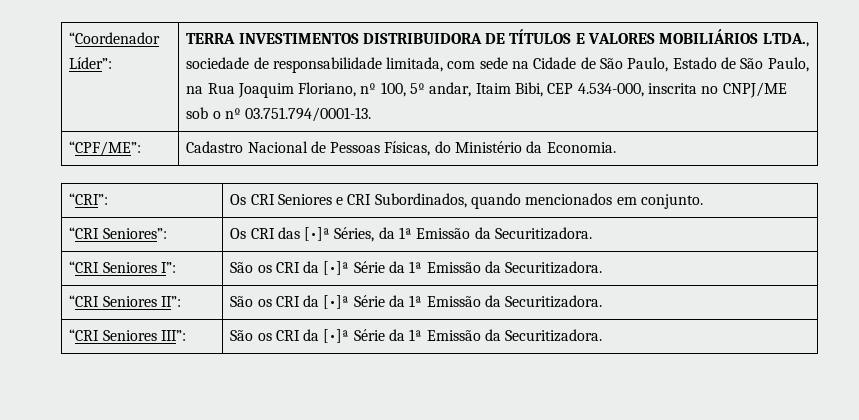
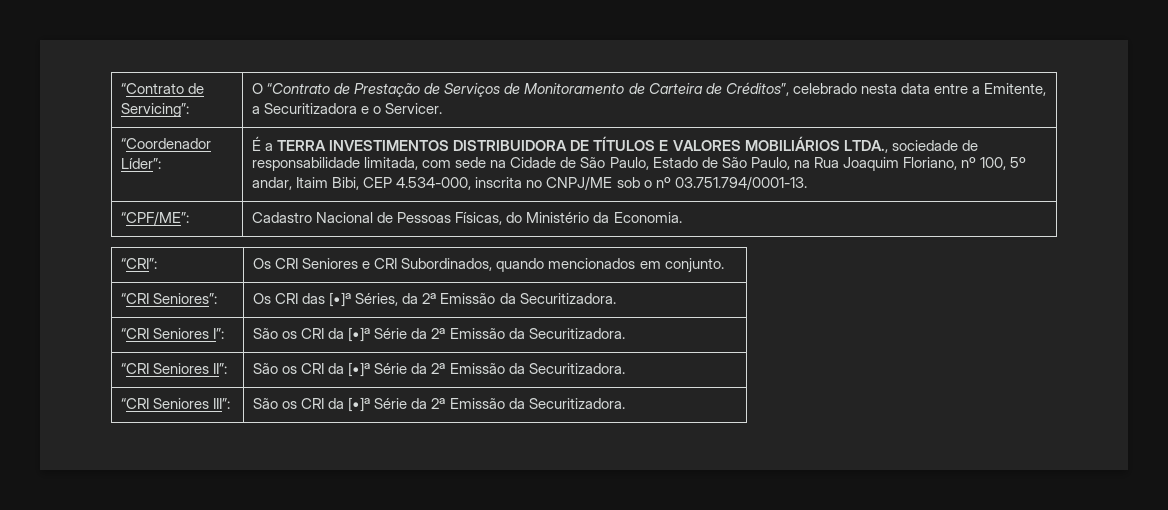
(69, 38) none -> [121,83,205,94] [121,103,190,117] [252,82,1046,97] [252,103,443,114] “Contrato de Servicing”: | O “Contrato de Prestação de Serviços de Monitoramento de Carteira de Créditos”, celebrado nesta data entre a Emitente, a Securitizadora e o Servicer. //
(113, 63) none -> [252,136,274,151] É a
[399,227,413,239] 1ª -> [422,293,437,304] 2ª
[409,261,423,273] 1ª -> [431,328,446,339] 2ª
[409,295,423,307] 1ª -> [431,363,446,374] 2ª
[409,329,423,341] 1ª -> [431,398,446,409] 2ª

